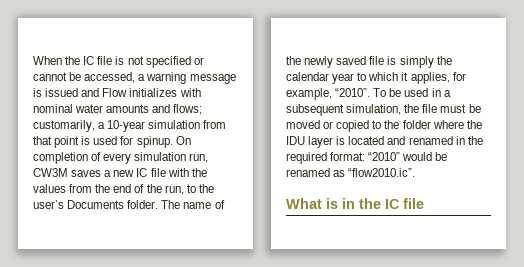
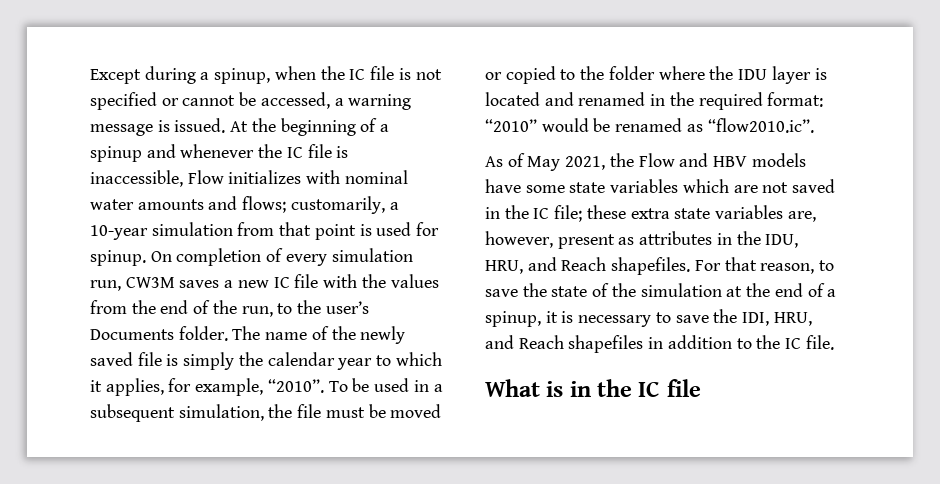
[33,56,62,65] When -> [90,66,316,84] Except during a spinup, when
[45,88,100,97] issued and -> [174,118,390,136] [90,144,349,162] [90,170,183,187] issued. At the beginning of a spinup and whenever the IC file is inaccessible,
(416, 172) none -> [485,153,806,171] [485,179,836,193] [485,205,816,222] [485,231,799,249] [485,257,835,275] [485,283,837,297] [485,309,812,327] [485,335,834,353] // As of May 2021, the Flow and HBV models have some state variables which are not saved in the IC file; these extra state variables are, however, present as attributes in the IDU, HRU, and Reach shapefiles. For that reason, to save the state of the simulation at the end of a spinup, it is necessary to save the IDI, HRU, and Reach shapefiles in addition to the IC file.

